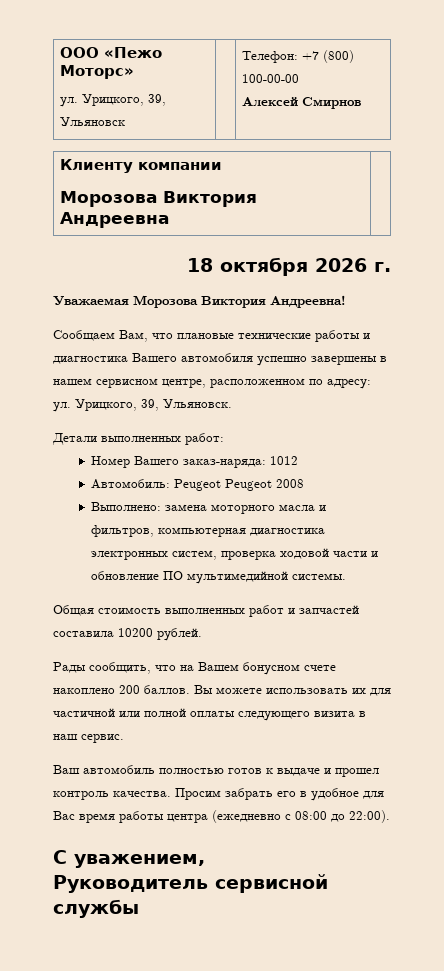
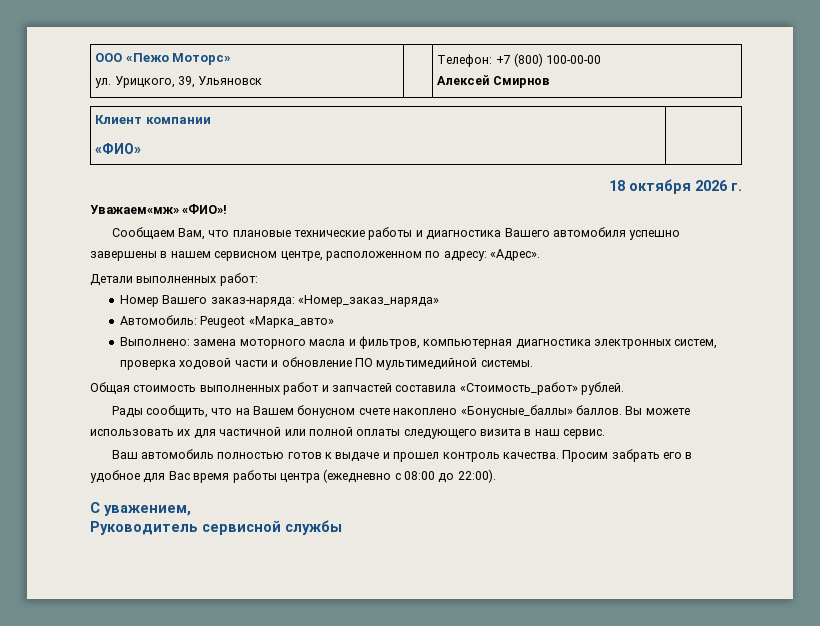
[59,159,133,173] Клиенту -> [95,115,143,124] Клиент
[59,191,257,207] [59,212,169,228] Морозова Виктория Андреевна -> [95,143,142,154] «ФИО»
[53,295,346,308] Уважаемая Морозова Виктория Андреевна! -> [90,204,228,214] Уважаем«мж» «ФИО»!
[53,399,232,412] ул. Урицкого, 39, Ульяновск. -> [490,249,540,261] «Адрес».
[269,456,298,465] 1012 -> [298,295,440,307] «Номер_заказ_наряда»
[224,479,304,491] Peugeot 2008 -> [248,316,334,328] «Марка_авто»
[118,628,153,637] 10200 -> [459,382,578,395] «Стоимость_работ»
[119,685,140,694] 200 -> [460,405,573,418] «Бонусные_баллы»

